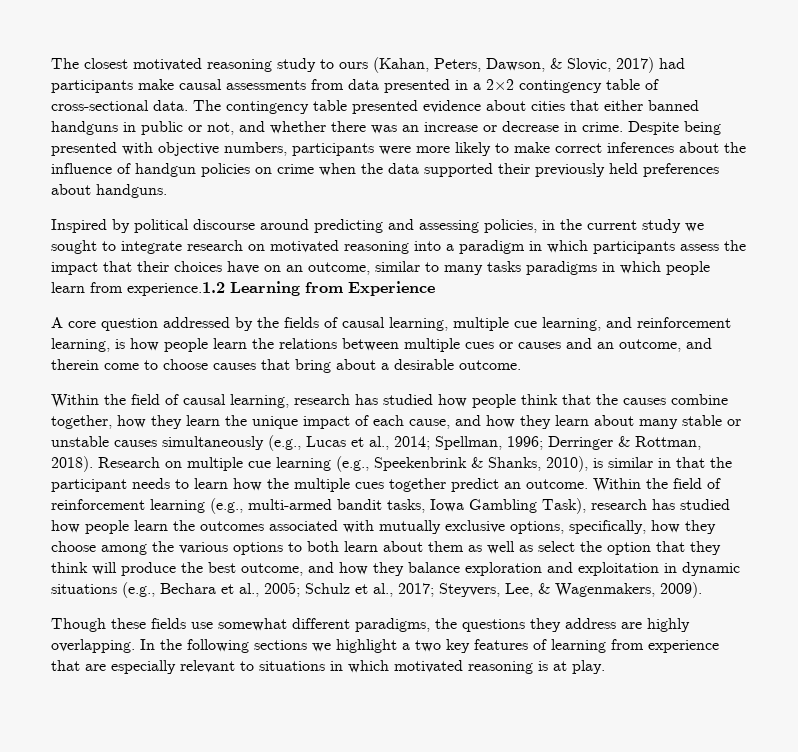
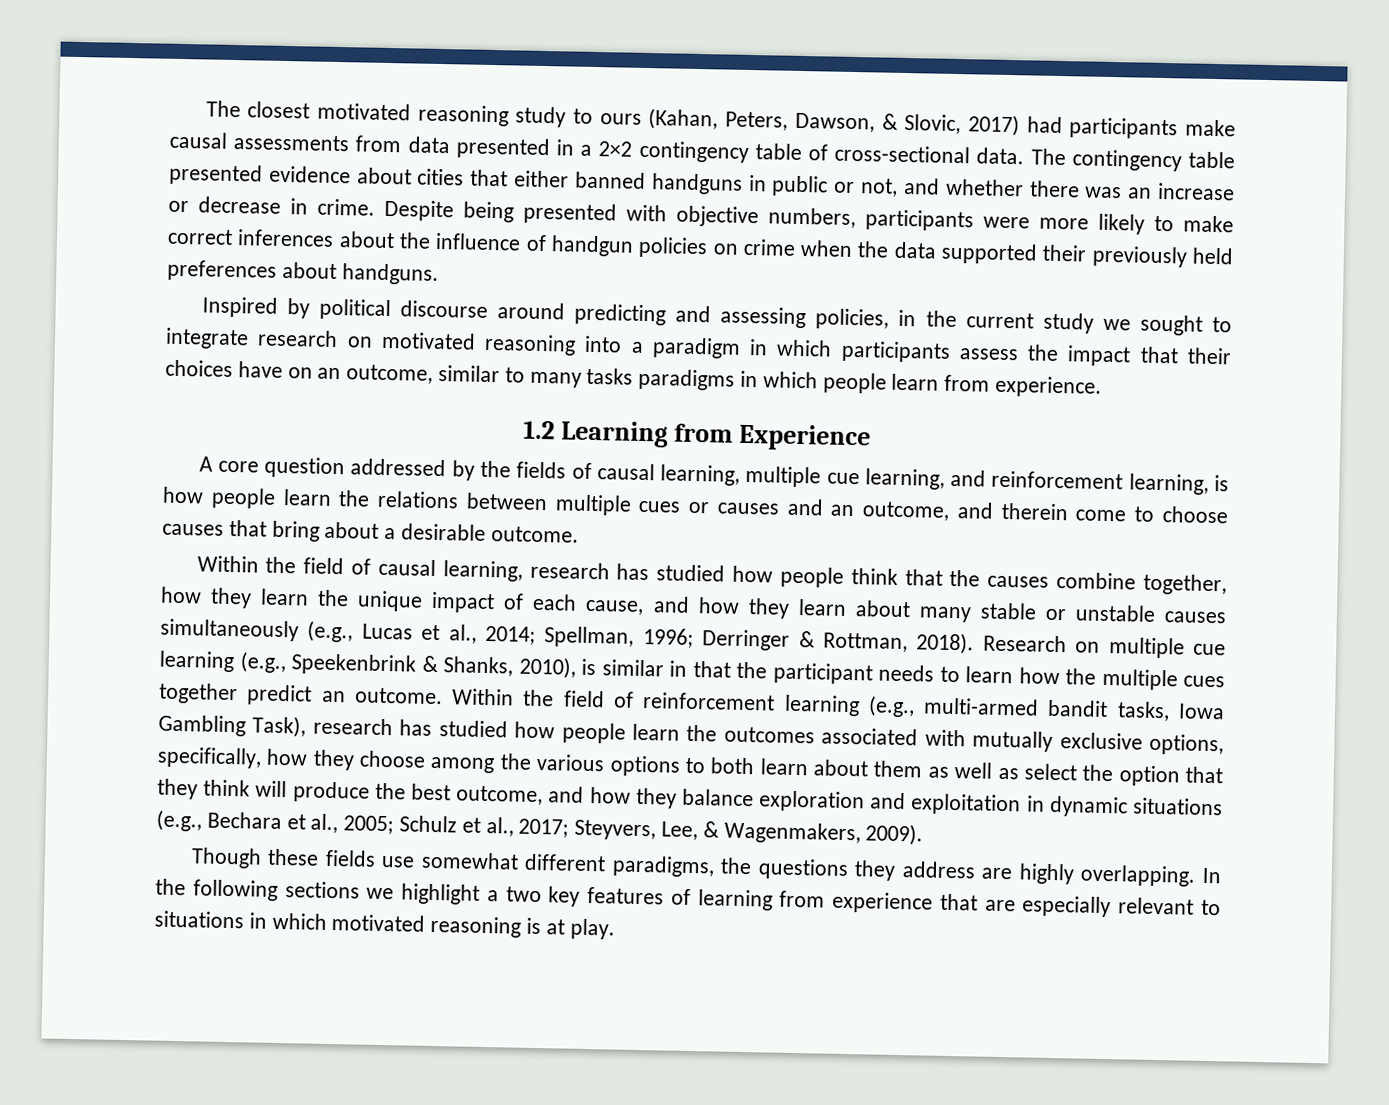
[127,282,225,296] experience.1.2 -> [995,375,1103,398] [522,420,555,440] experience. // 1.2

